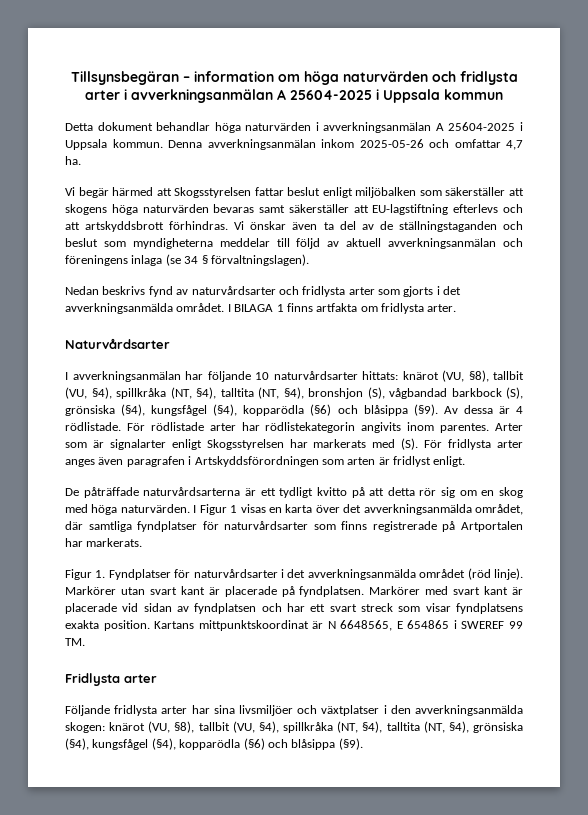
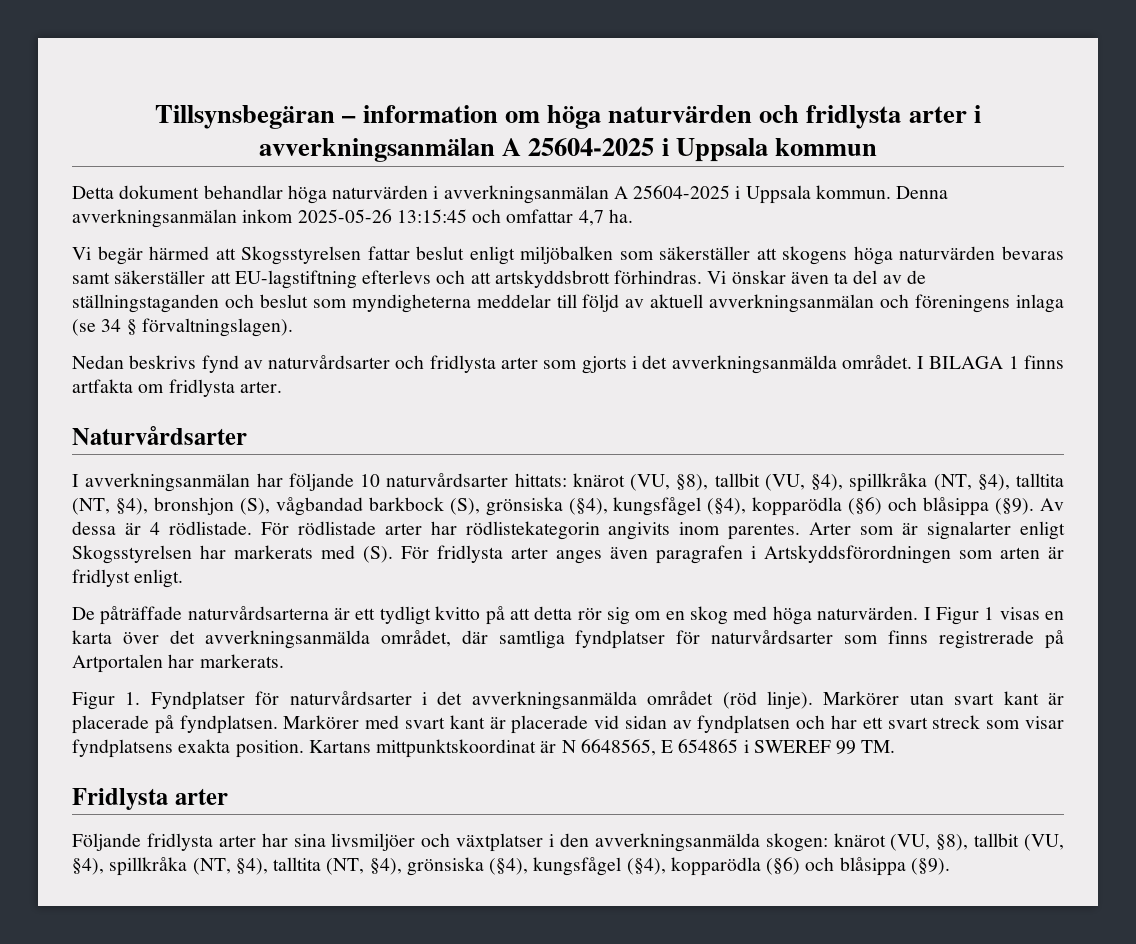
(424, 143) none -> [396,209,467,223] 13:15:45

